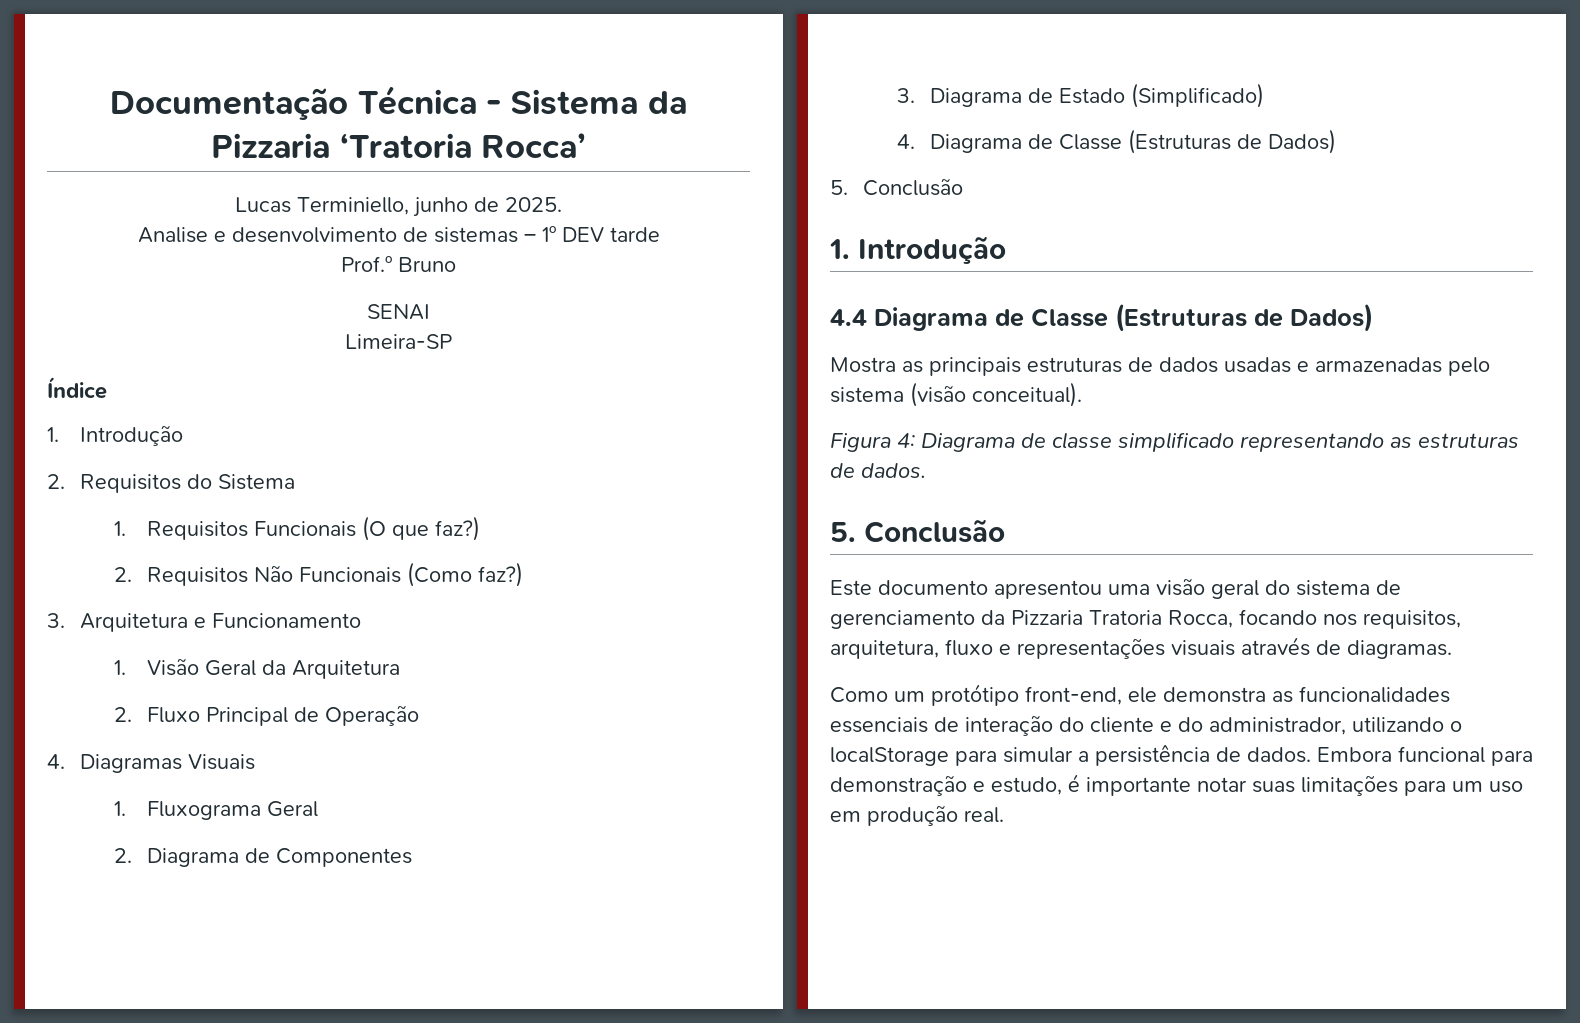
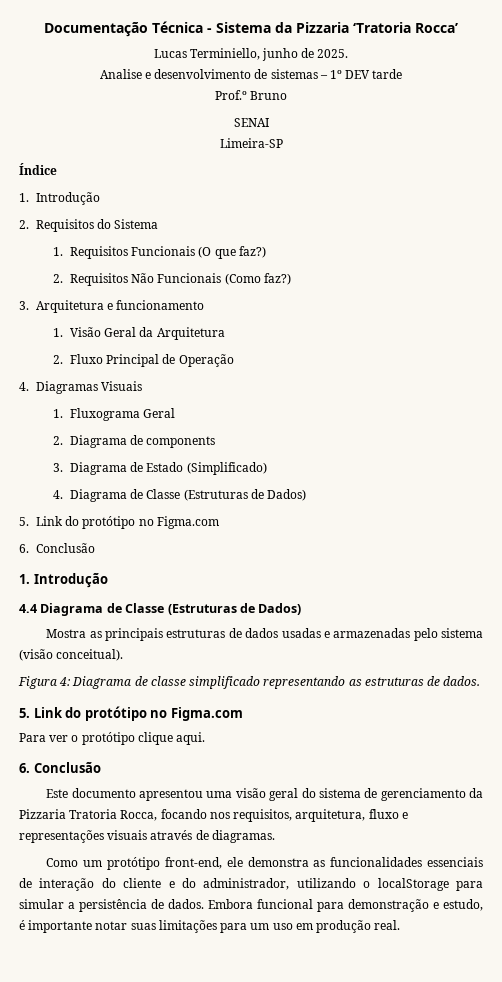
[212,613,362,628] Funcionamento -> [116,300,205,310] funcionamento
[275,848,412,867] Componentes -> [146,436,216,448] components
(848, 187) none -> [35,516,219,529] [19,544,29,553] Link do protótipo no Figma.com // 6.
(856, 532) none -> [33,706,243,721] [19,732,206,745] [19,763,30,773] Link do protótipo no Figma.com // Para ver o protótipo clique aqui. // 6.

